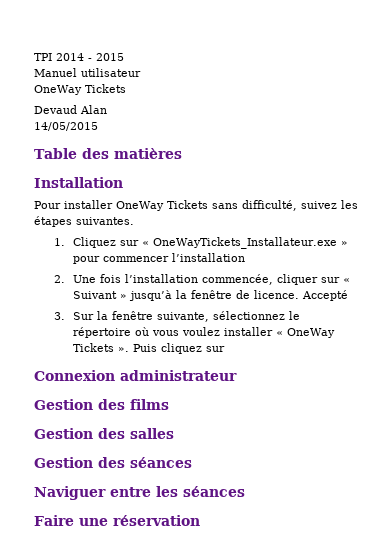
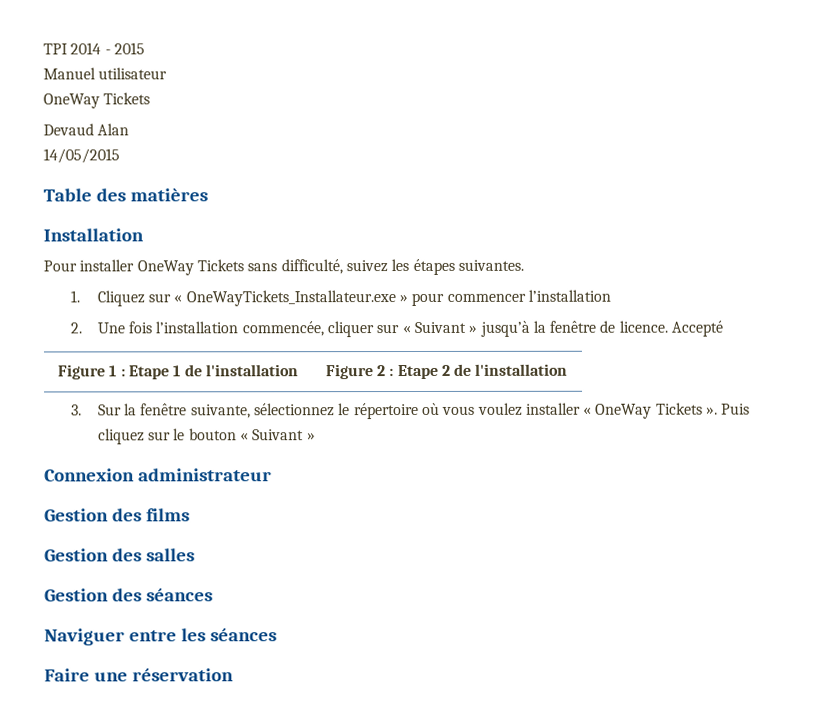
(349, 295) none -> [58,364,299,380] [325,363,569,380] // Figure 1 : Etape 1 de l'installation | Figure 2 : Etape 2 de l'installation
(226, 349) none -> [173,428,316,441] le bouton « Suivant »

